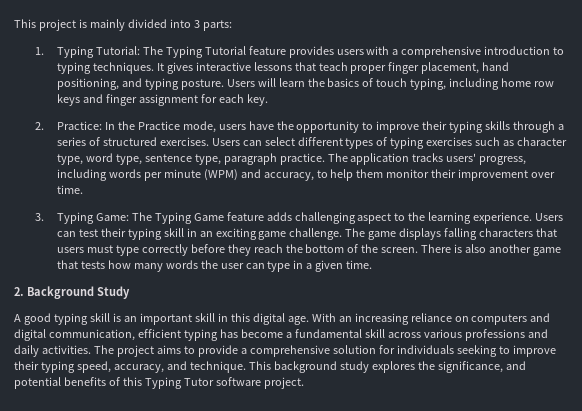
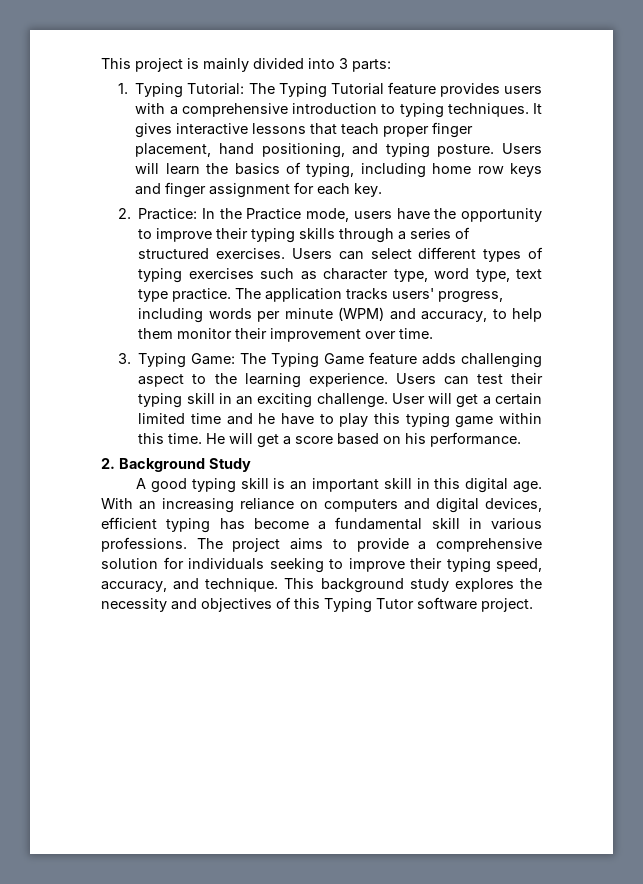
[376,78,408,87] touch -> (301, 168) none
[144,153,277,165] sentence type, paragraph -> [516,269,542,279] [138,289,169,302] text type
[258,228,558,240] [56,244,562,256] [56,260,373,272] game challenge. The game displays falling characters that users must type correctly before they reach the bottom of the screen. There is also another game that tests how many words the user can type in a given time. -> [316,393,542,408] [138,413,542,428] [138,432,522,448] challenge. User will get a certain limited time and he have to play this typing game within this time. He will get a score based on his performance.
[48,329,135,341] communication, -> [485,498,542,512] devices,
[387,329,548,341] [14,345,91,357] across various professions and daily activities. -> [468,518,542,530] [101,537,187,552] in various professions.
[437,361,526,373] [14,377,106,389] significance, and potential benefits -> [101,598,272,612] necessity and objectives

